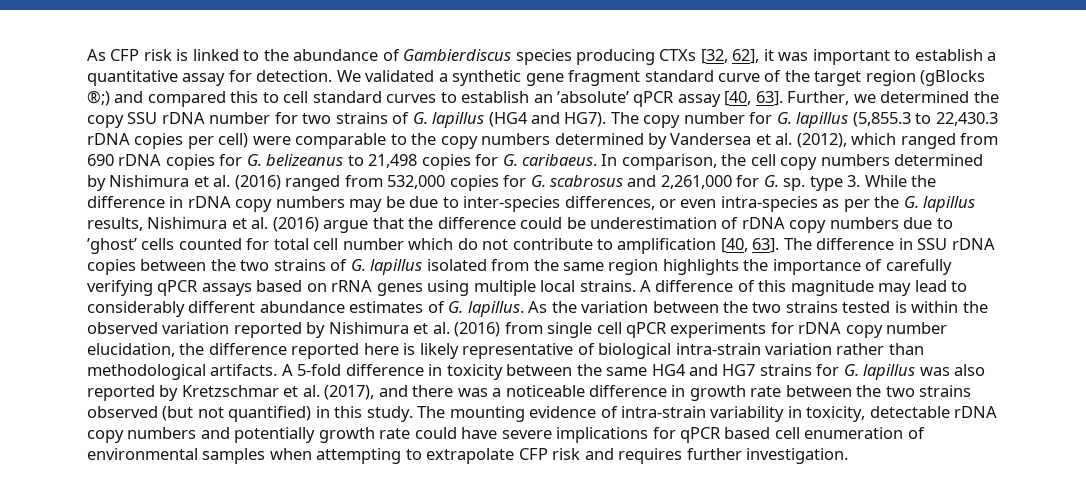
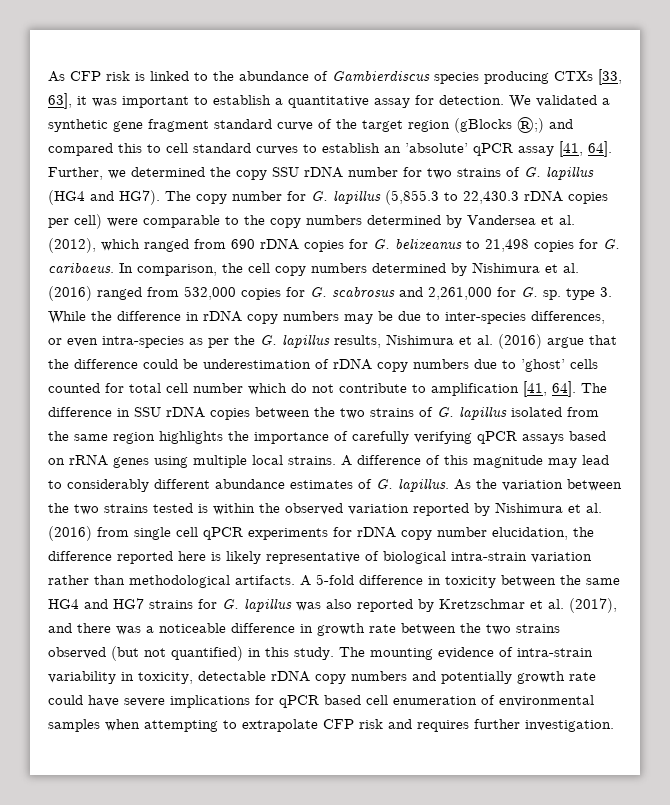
[700,49,760,64] [32, 62], -> [598,69,622,85] [48,93,72,109] [33, 63],
[724,91,783,106] [40, 63]. -> [559,141,612,157] [41, 64].
[720,238,780,253] [40, 63]. -> [523,381,576,397] [41, 64].

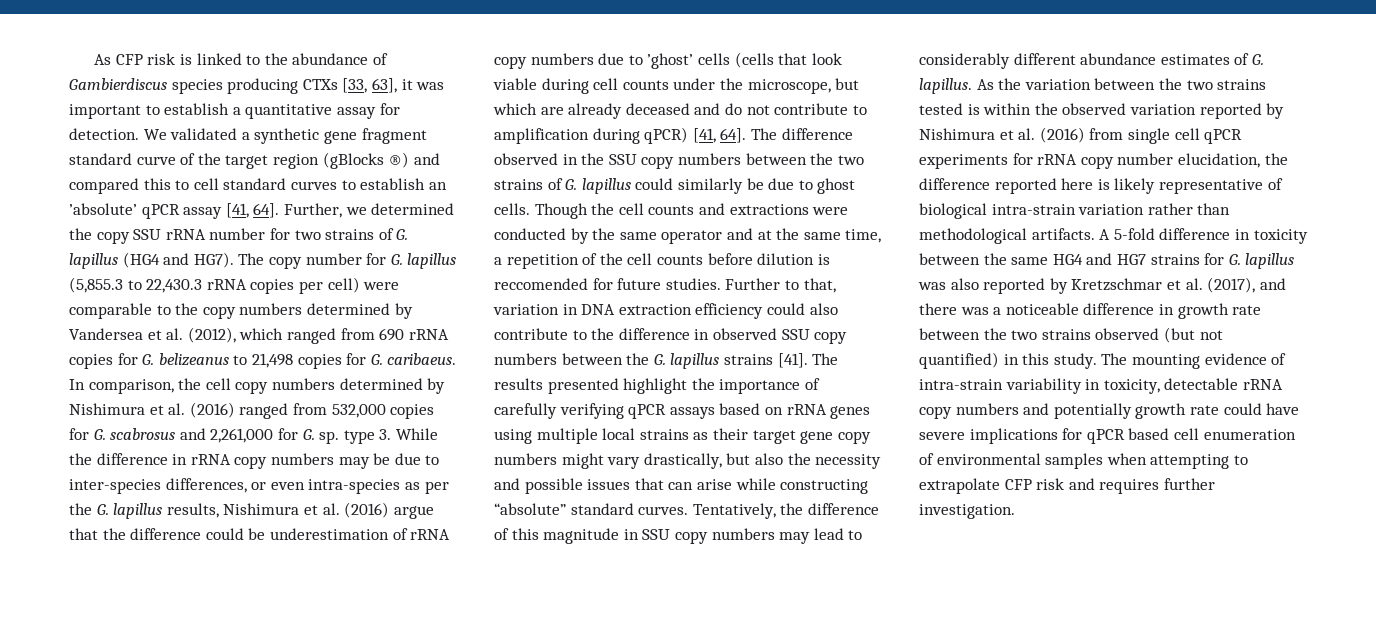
[517,117,544,133] ®;) -> [388,152,410,168] ®)
[304,166,343,178] rDNA -> [165,229,206,240] rRNA
[524,190,563,202] rDNA -> [206,279,247,290] rRNA
[260,238,299,250] rDNA -> [408,329,449,340] rRNA
[203,310,242,322] rDNA -> [190,454,231,465] rRNA
[333,358,372,370] rDNA -> [410,529,451,540] rRNA
[48,383,287,395] counted for total cell number which -> [734,52,842,68] [493,78,860,94] [493,103,721,119] (cells that look viable during cell counts under the microscope, but which are already deceased and
(519, 389) none -> [592,127,689,144] during qPCR)
[117,406,250,420] in SSU rDNA copies -> [494,153,741,169] observed in the SSU copy numbers
[511,407,599,417] [48,431,223,444] isolated from the same region highlights -> [635,178,856,194] [494,203,849,219] [494,228,882,244] [494,253,830,269] [494,278,836,293] [493,303,838,319] [494,328,848,344] [494,353,839,369] [494,378,688,394] could similarly be due to ghost cells. Though the cell counts and extractions were conducted by the same operator and at the same time, a repetition of the cell counts before dilution is reccomended for future studies. Further to that, variation in DNA extraction efficiency could also contribute to the difference in observed SSU copy numbers between the G. lapillus strains [41]. The results presented highlight
[288,455,543,468] strains. A difference of this magnitude -> [639,428,871,444] [494,453,882,469] [494,478,869,494] [494,503,879,519] [494,528,775,544] strains as their target gene copy numbers might vary drastically, but also the necessity and possible issues that can arise while constructing “absolute” standard curves. Tentatively, the difference of this magnitude in SSU copy numbers
[357,526,396,538] rDNA -> [1037,154,1078,165] rRNA
[271,670,310,682] rDNA -> [1242,379,1283,390] rRNA

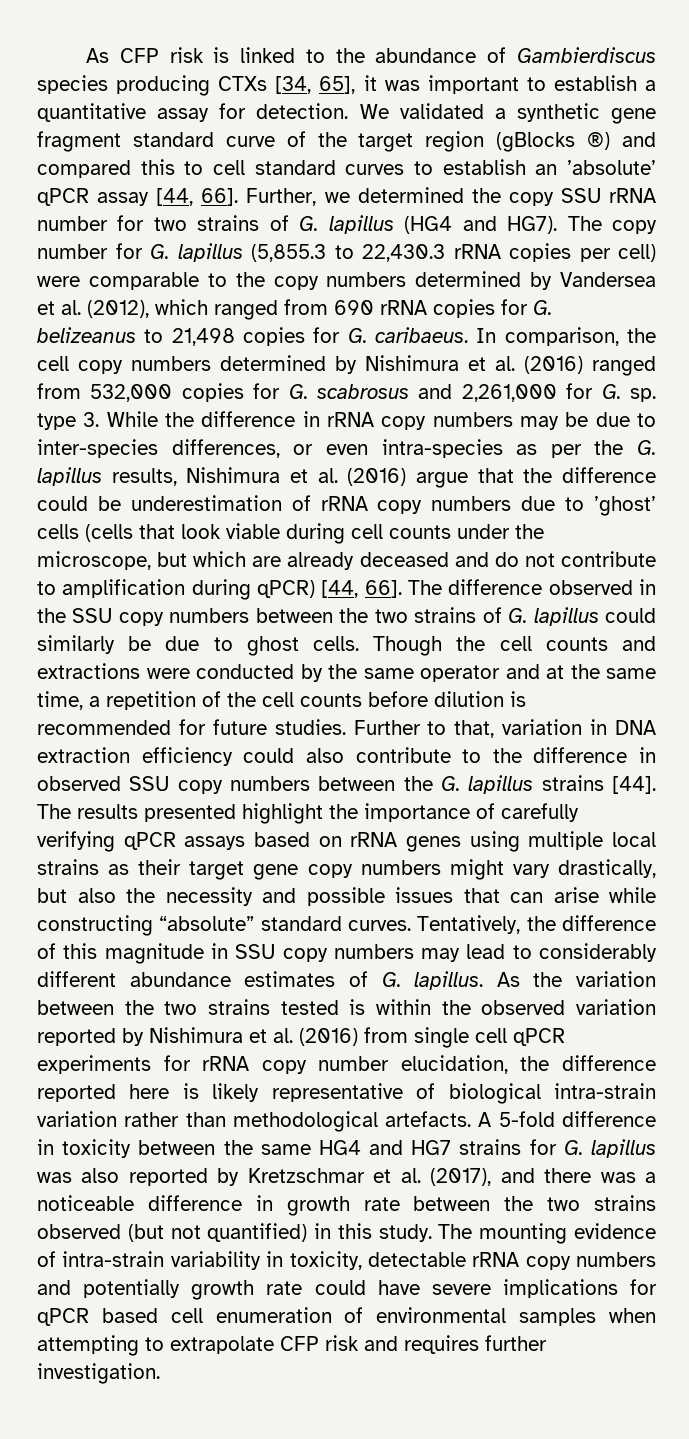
[342,78,397,93] [33, 63], -> [275,76,356,94] [34, 65],
[225,203,280,218] [41, 64]. -> [156,188,239,206] [44, 66].
[692,128,747,143] [41, 64]. -> [321,580,402,598] [44, 66].
[494,278,588,290] reccomended -> [37,720,171,735] recommended
[777,353,808,368] [41]. -> [611,776,656,794] [44].
[1031,228,1095,240] artifacts. -> [385,1111,472,1127] artefacts.

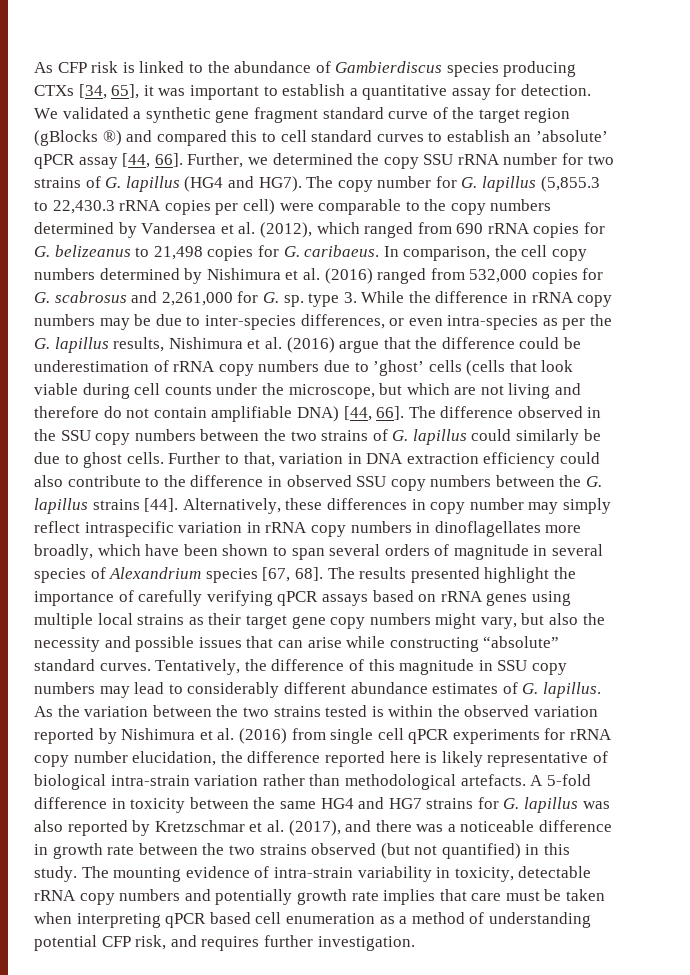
[287,551,656,570] [37,579,315,600] already deceased and do not contribute to amplification during qPCR) -> [480,383,582,399] [34,406,339,422] not living and therefore do not contain amplifiable DNA)
[373,636,656,656] [37,663,656,682] [37,691,526,710] [37,719,346,735] Though the cell counts and extractions were conducted by the same operator and at the same time, a repetition of the cell counts before dilution is recommended for future studies. -> (164, 458) none
(656, 785) none -> [182,498,611,514] [34,521,582,537] [34,544,604,560] [34,567,323,583] Alternatively, these differences in copy number may simply reflect intraspecific variation in rRNA copy numbers in dinoflagellates more broadly, which have been shown to span several orders of magnitude in several species of Alexandrium species [67, 68].
[512,859,656,878] vary drastically, -> [480,617,517,629] vary,
[314,1279,657,1298] [37,1307,656,1326] [37,1335,359,1356] could have severe implications for qPCR based cell enumeration of environmental samples when attempting to extrapolate CFP risk -> [383,889,606,905] [34,912,591,928] [34,935,167,951] implies that care must be taken when interpreting qPCR based cell enumeration as a method of understanding potential CFP risk,

